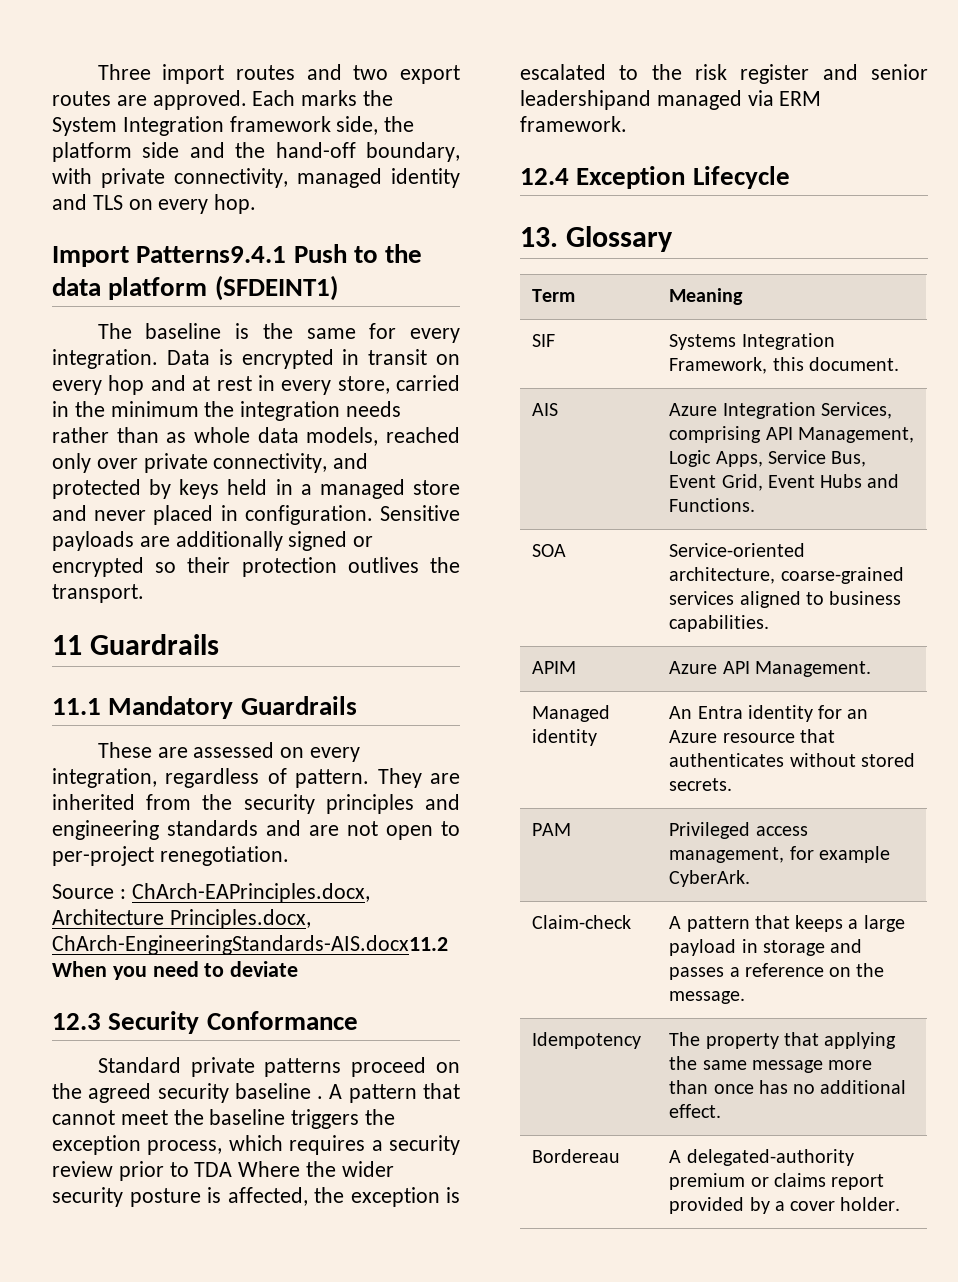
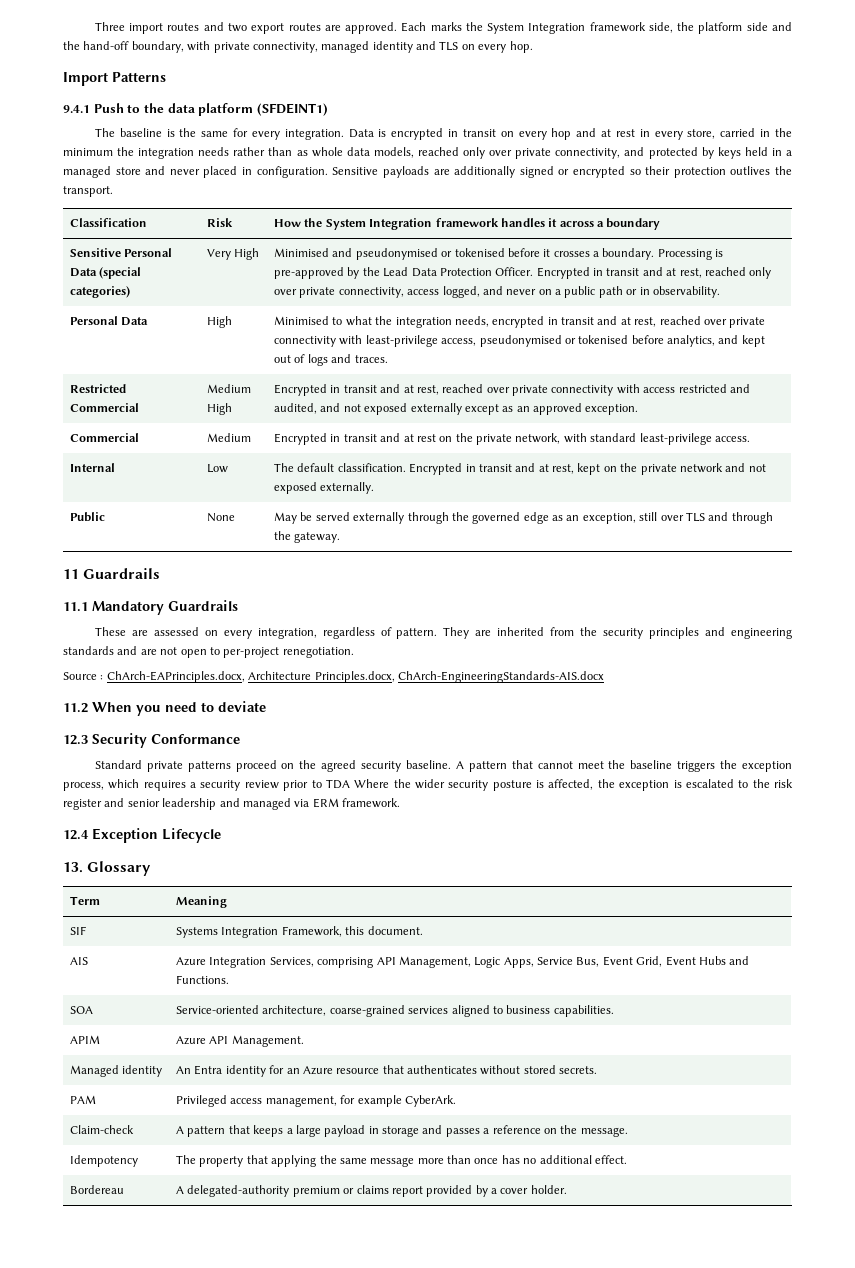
[136,246,287,263] Patterns9.4.1 -> [112,72,166,82] [63,105,90,113] Patterns // 9.4.1
(144, 593) none -> [70,218,148,227] [207,218,234,227] [274,218,661,230] [70,248,173,257] [70,267,142,279] [70,286,131,298] [207,248,260,260] [274,248,724,260] [274,267,772,279] [274,286,720,298] [70,316,149,326] [207,316,233,328] [274,316,766,328] [274,335,765,347] [274,354,388,366] [70,384,127,393] [70,403,140,412] [207,384,252,393] [207,403,233,415] [274,384,750,396] [274,403,639,415] [70,433,140,442] [207,433,252,442] [274,433,750,445] [70,463,116,472] [207,464,229,473] [274,463,766,475] [274,482,375,494] [70,512,106,522] [207,513,236,522] [274,512,773,524] [274,531,341,543] // Classification | Risk | How the System Integration framework handles it across a boundary // Sensitive Personal Data (special categories) | Very High | Minimised and pseudonymised or tokenised before it crosses a boundary. Processing is pre-approved by the Lead Data Protection Officer. Encrypted in transit and at rest, reached only over private connectivity, access logged, and never on a public path or in observability. // Personal Data | High | Minimised to what the integration needs, encrypted in transit and at rest, reached over private connectivity with least-privilege access, pseudonymised or tokenised before analytics, and kept out of logs and traces. // Restricted Commercial | Medium High | Encrypted in transit and at rest, reached over private connectivity with access restricted and audited, and not exposed externally except as an approved exception. // Commercial | Medium | Encrypted in transit and at rest on the private network, with standard least-privilege access. // Internal | Low | The default classification. Encrypted in transit and at rest, kept on the private network and not exposed externally. // Public | None | May be served externally through the governed edge as an exception, still over TLS and through the gateway.
[52,935,448,955] ChArch-EngineeringStandards-AIS.docx11.2 -> [397,671,604,683] [63,703,88,713] ChArch-EngineeringStandards-AIS.docx // 11.2
[234,1083,324,1099] baseline . -> [406,760,452,769] baseline.
[520,90,651,110] leadershipand -> [162,798,240,810] leadership and

